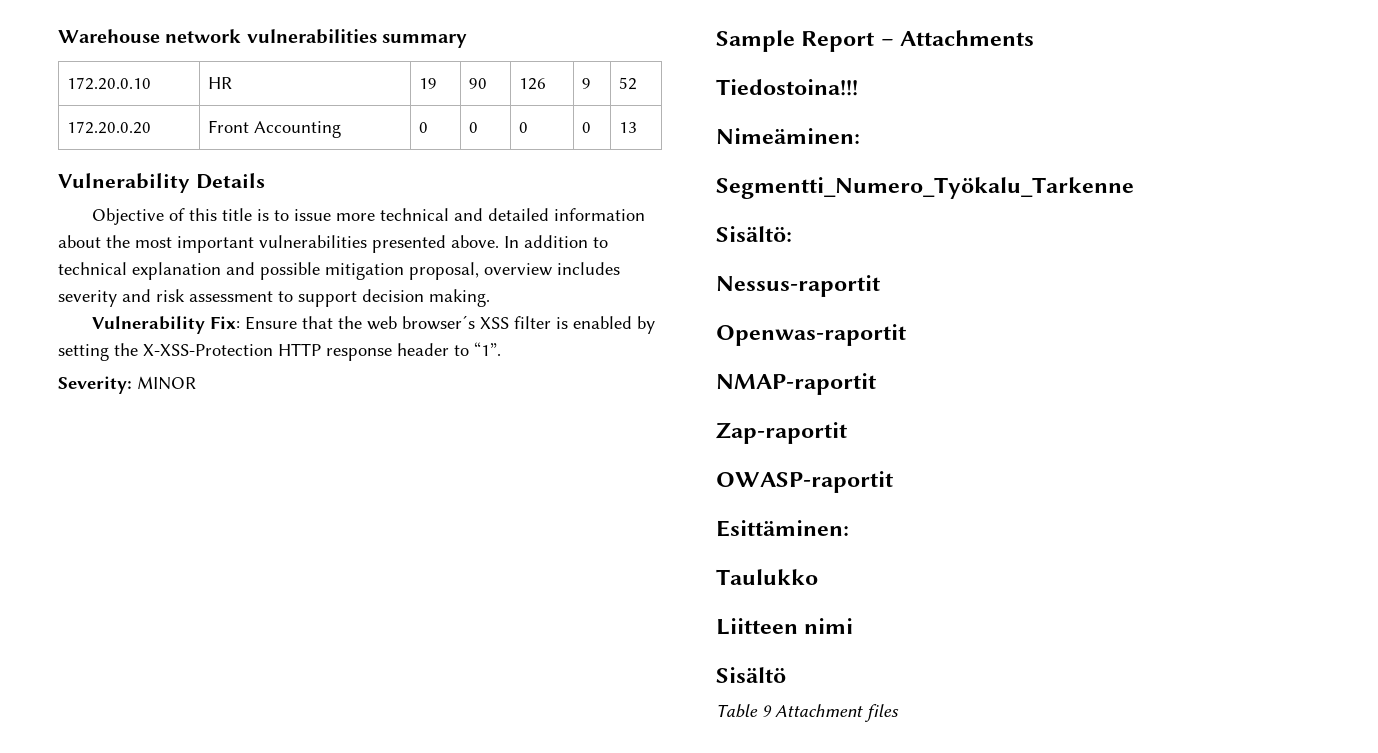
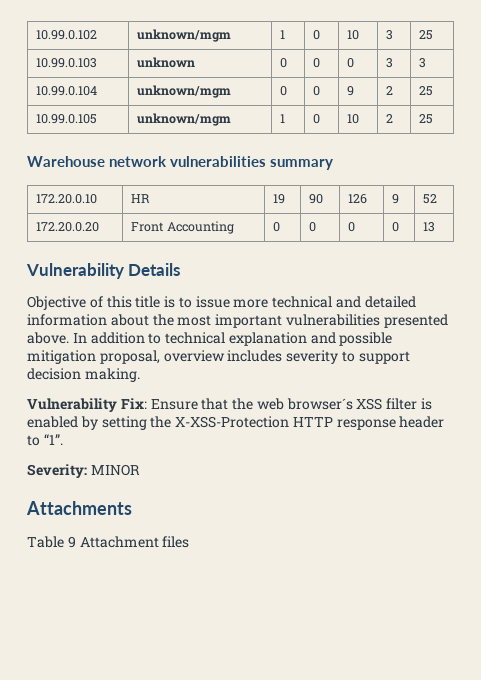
(58, 36) none -> [36,30,98,40] [137,29,232,42] [280,30,286,39] [313,30,321,40] [347,30,360,40] [386,30,394,40] [419,30,434,40] [36,58,98,68] [137,57,196,68] [280,58,288,68] [313,58,321,68] [347,58,355,68] [386,58,394,68] [419,58,427,68] [36,86,98,96] [137,85,232,98] [280,86,288,96] [313,86,321,96] [347,86,355,96] [386,86,394,95] [419,86,434,96] [36,114,98,124] [137,113,232,126] [280,114,286,123] [313,114,321,124] [347,114,360,124] [386,114,394,123] [419,114,434,124] 10.99.0.102 | unknown/mgm | 1 | 0 | 10 | 3 | 25 // 10.99.0.103 | unknown | 0 | 0 | 0 | 3 | 3 // 10.99.0.104 | unknown/mgm | 0 | 0 | 9 | 2 | 25 // 10.99.0.105 | unknown/mgm | 1 | 0 | 10 | 2 | 25 //
[122,289,273,302] and risk assessment -> (339, 357) none
[716,30,1035,52] [716,79,858,96] [716,128,860,144] [716,177,1134,199] [716,226,792,242] [716,275,880,297] [716,324,906,346] [716,373,876,395] [716,422,847,444] [716,471,893,493] [716,520,849,537] [716,569,818,585] [716,618,854,635] [716,667,786,683] Sample Report – Attachments // Tiedostoina!!! // Nimeäminen: // Segmentti_Numero_Työkalu_Tarkenne // Sisältö: // Nessus-raportit // Openwas-raportit // NMAP-raportit // Zap-raportit // OWASP-raportit // Esittäminen: // Taulukko // Liitteen nimi // Sisältö -> [26,501,132,515] Attachments

